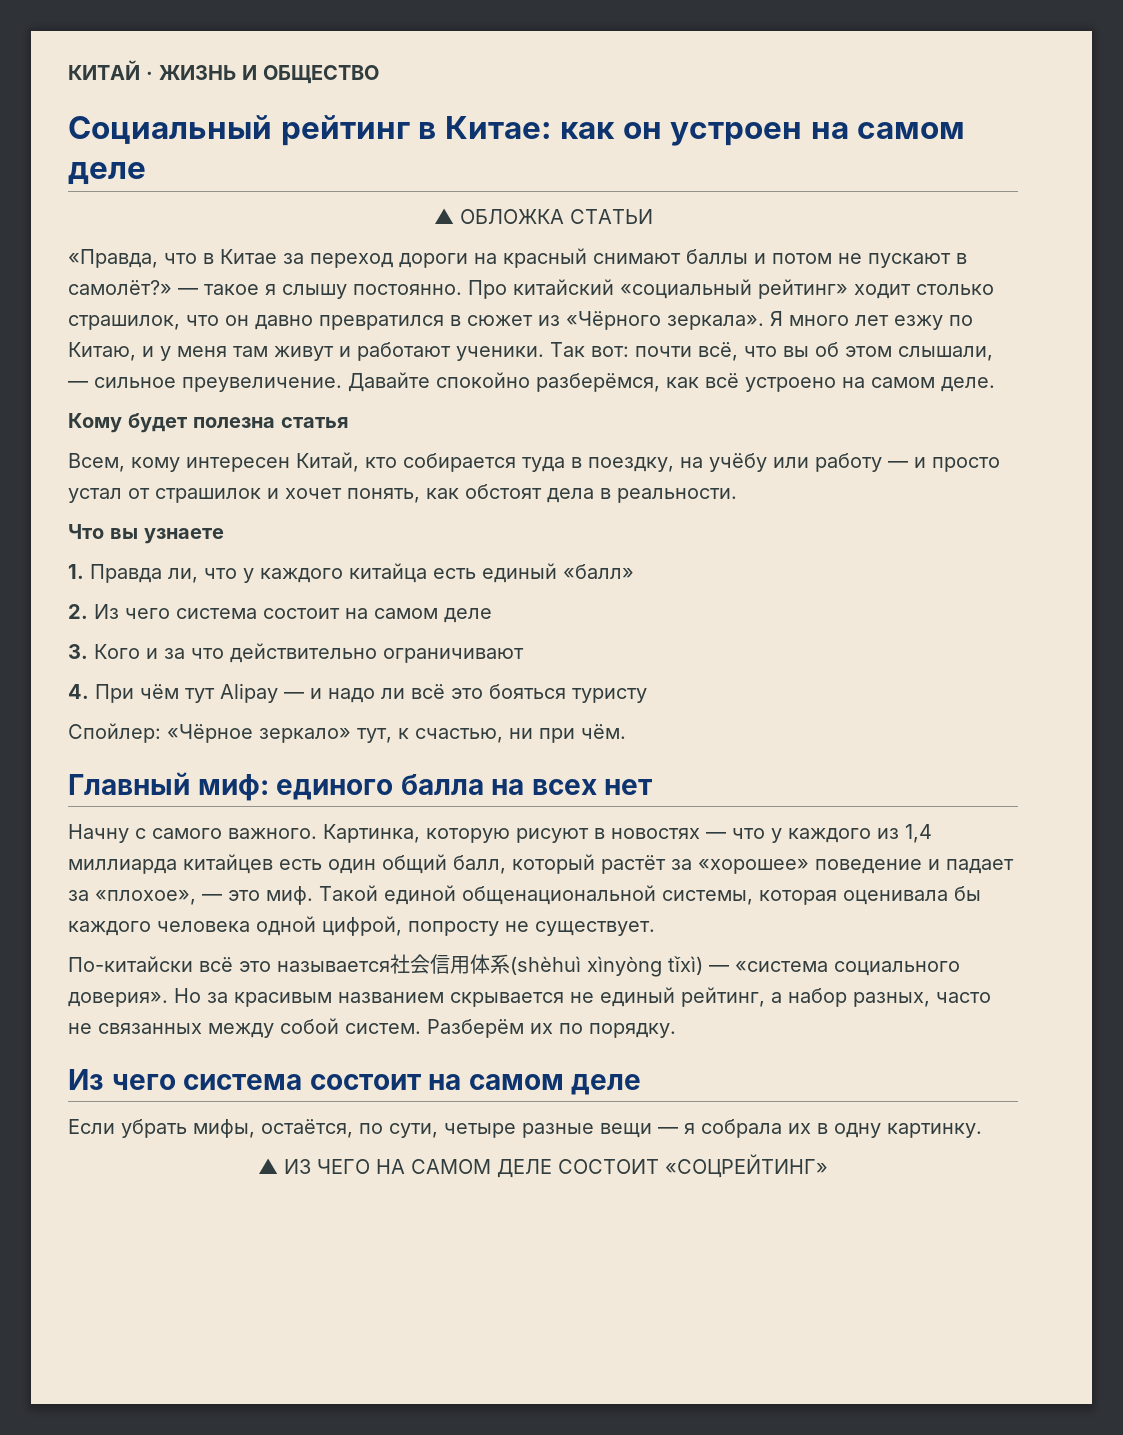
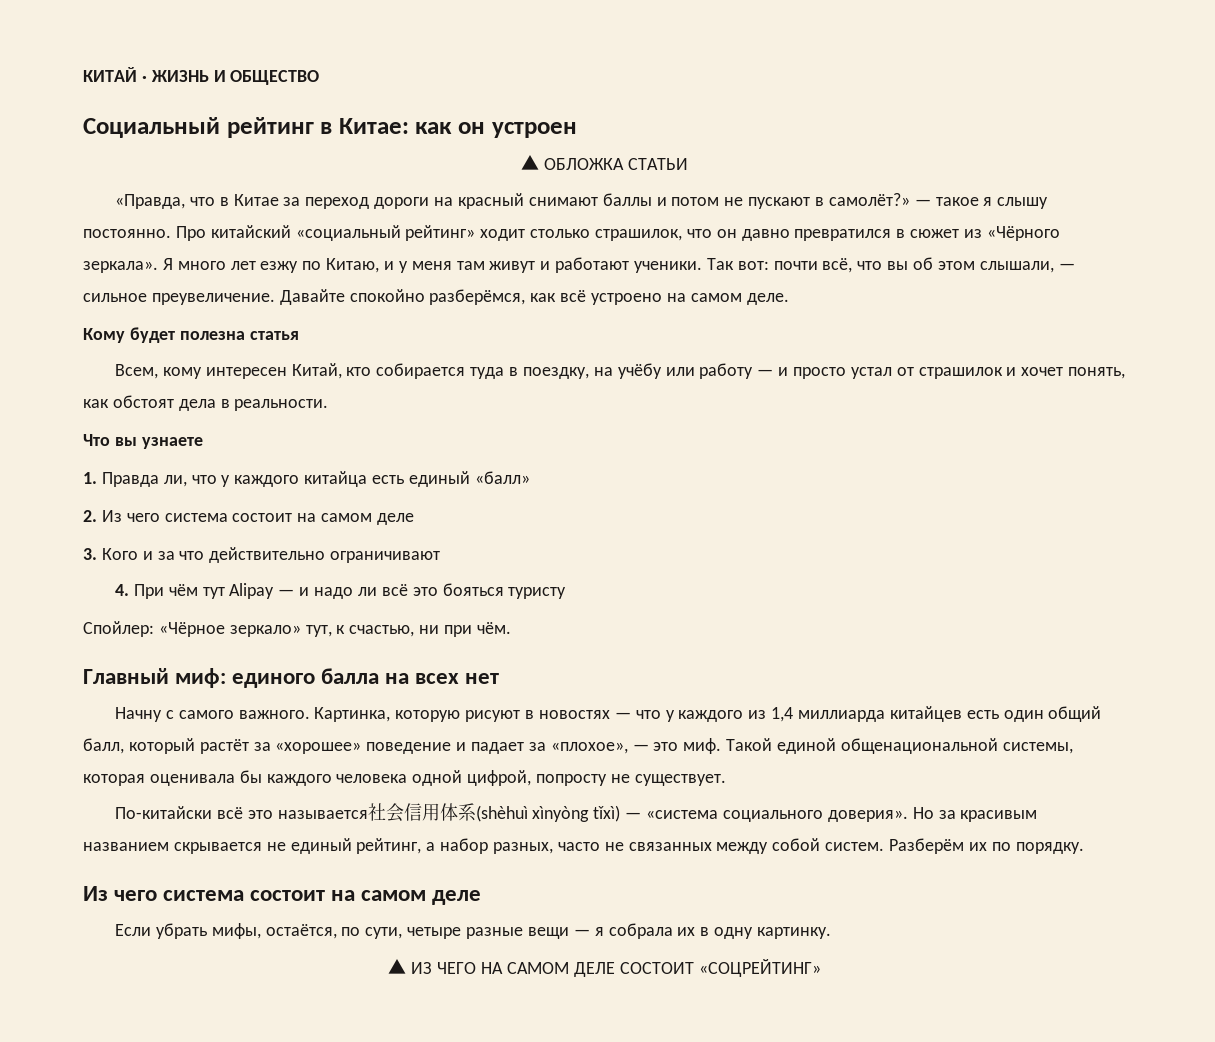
[810,122,966,139] [68,162,146,185] на самом деле -> (577, 130) none

